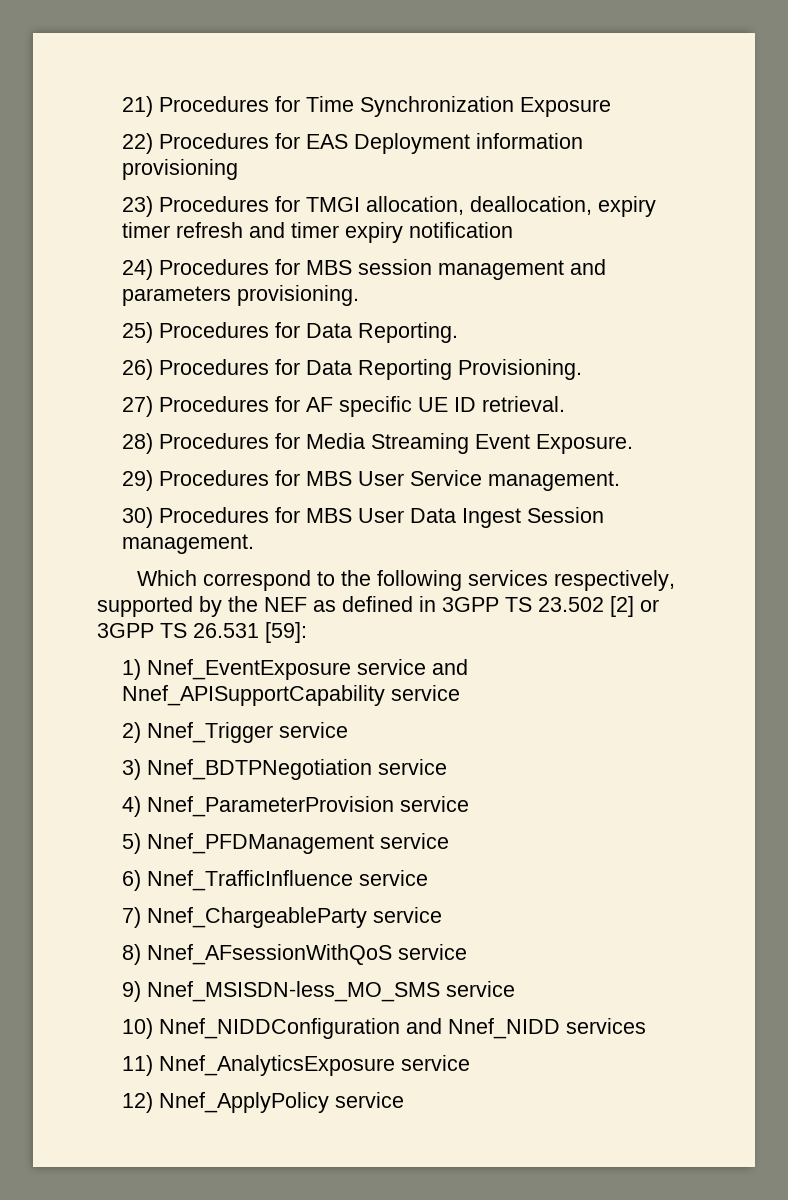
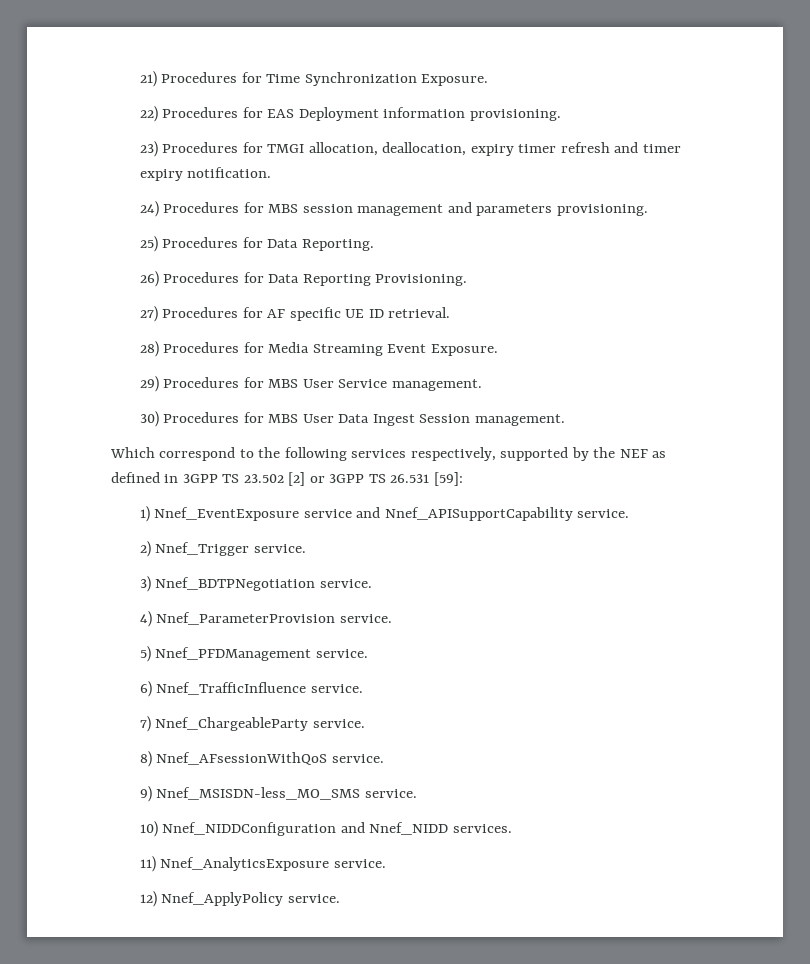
[519,97,611,117] Exposure -> [421,74,489,86] Exposure.
[121,159,238,180] provisioning -> [469,109,561,121] provisioning.
[408,222,513,238] notification -> [187,167,272,178] notification.
[390,685,460,701] service -> [577,509,630,518] service.
[278,722,348,738] service -> [253,544,306,553] service.
[377,759,447,775] service -> [319,579,372,588] service.
[399,796,469,812] service -> [339,614,392,623] service.
[379,833,449,849] service -> [315,649,368,658] service.
[358,870,428,886] service -> [310,684,363,693] service.
[372,907,442,923] service -> [312,719,365,728] service.
[397,944,467,960] service -> [331,754,384,763] service.
[445,981,515,997] service -> [364,789,417,798] service.
[565,1018,646,1034] services -> [452,824,512,833] services.
[400,1055,470,1071] service -> [333,859,386,868] service.
[334,1092,404,1108] service -> [287,894,340,903] service.

